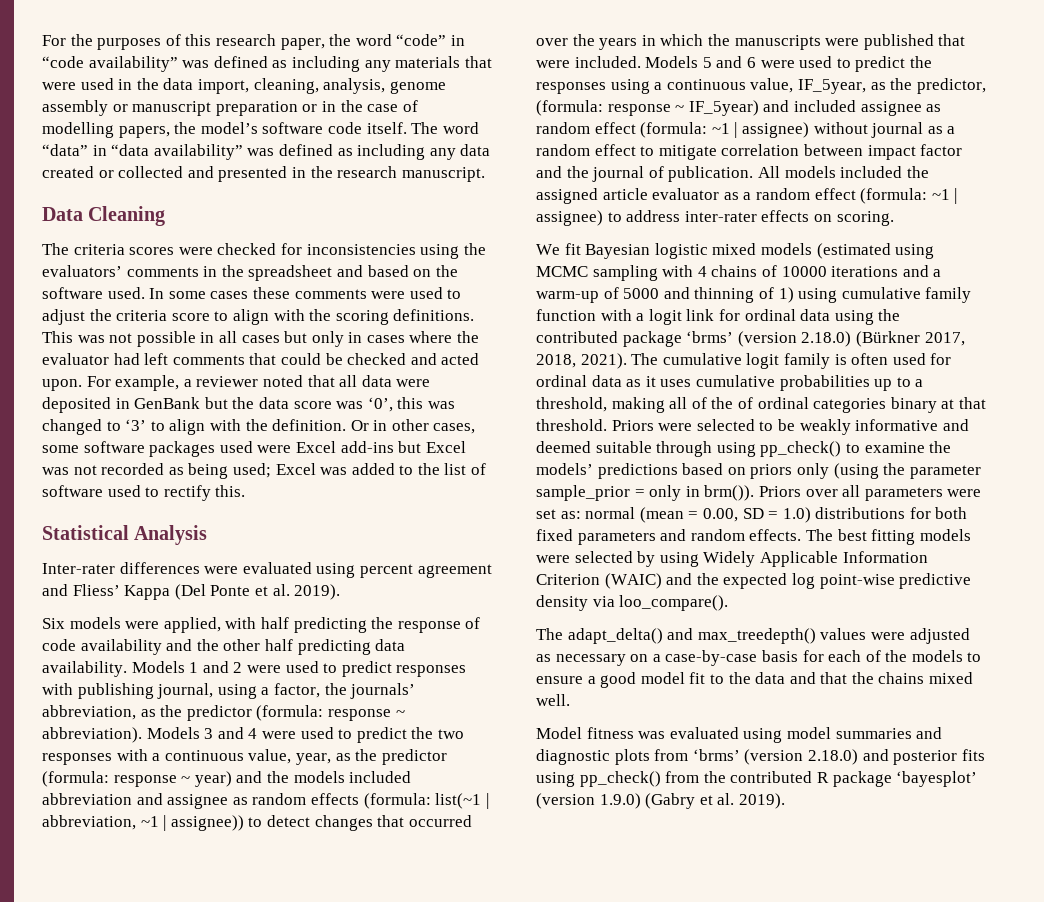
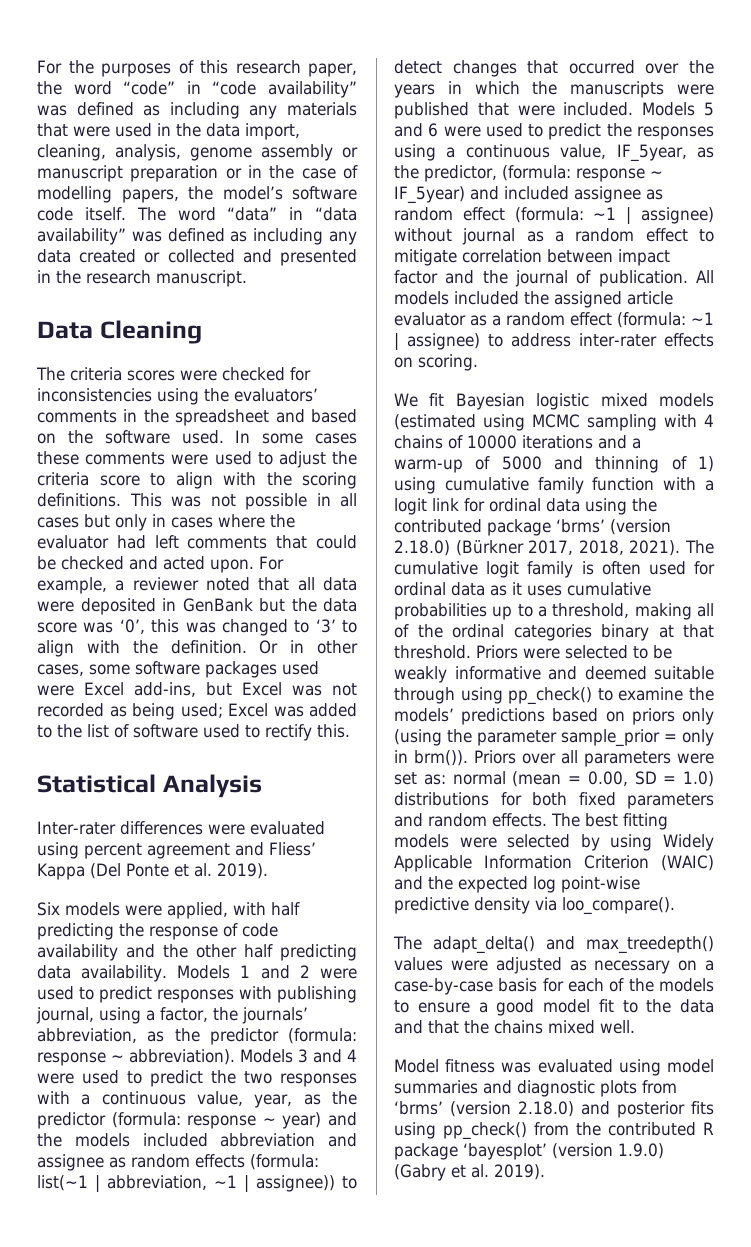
[340,441,394,453] add-ins -> [134,682,196,697] add-ins,
[737,397,753,409] of -> (443, 631) none

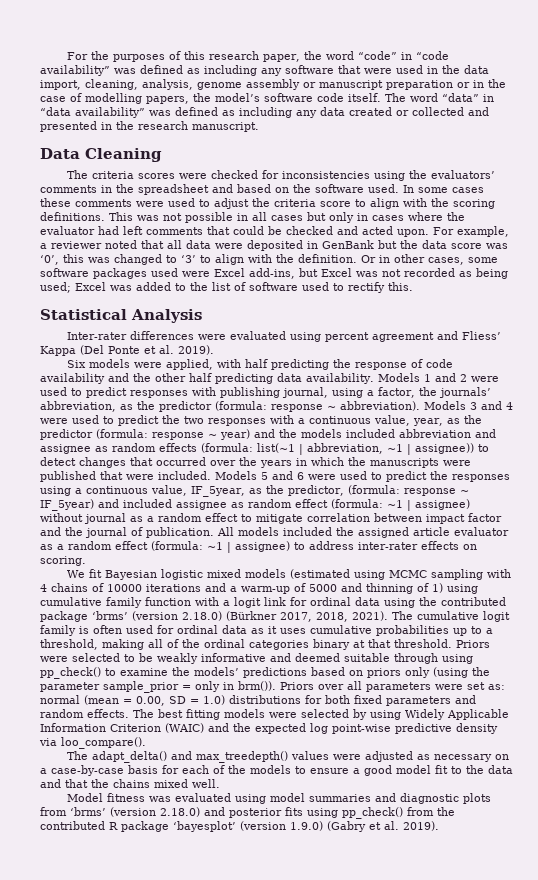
[287,102,357,116] materials -> [285,65,334,74] software

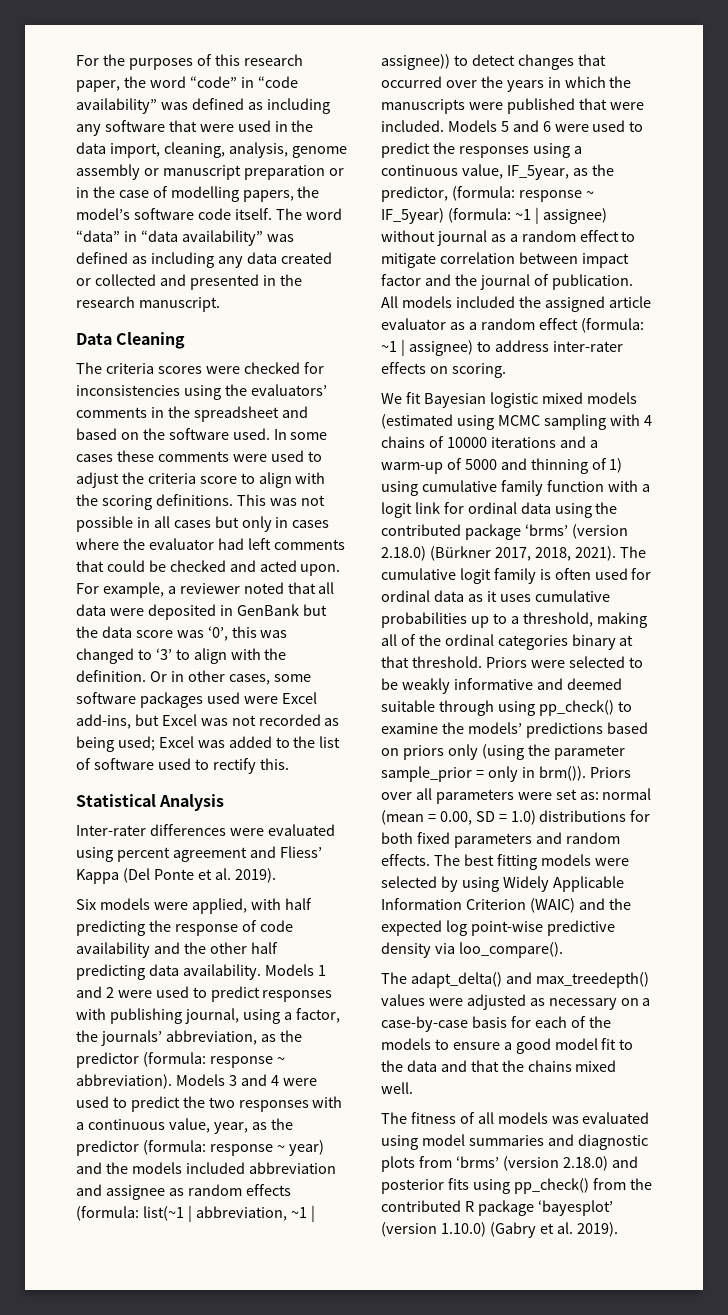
[98,499,328,510] and included assignee as random effect -> (444, 216) none
[67,793,146,802] Model fitness -> [381,1112,548,1124] The fitness of all models
[290,821,323,831] 1.9.0) -> [440,1222,486,1237] 1.10.0)

